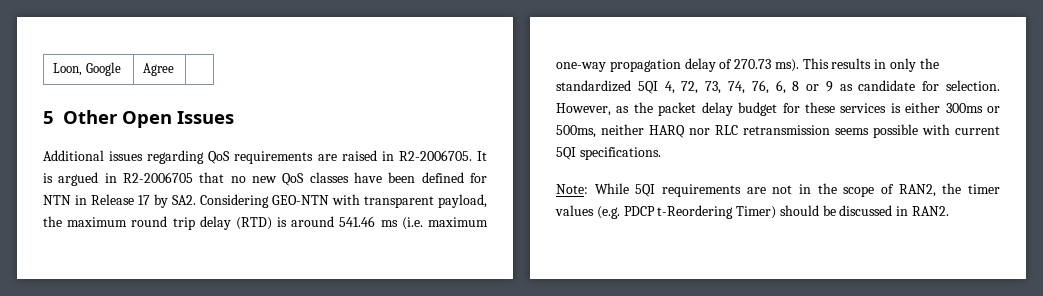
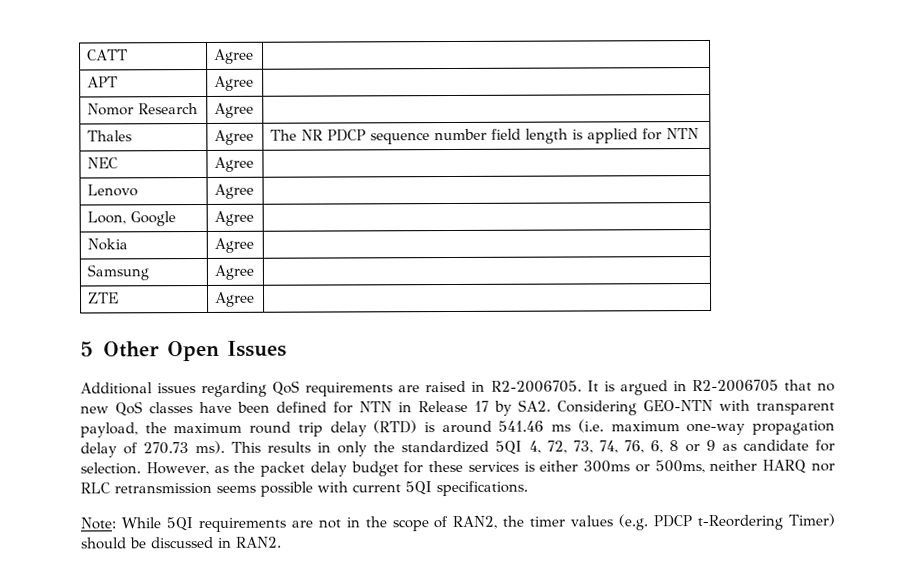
[53,62,121,76] Loon, Google -> [86,49,128,61] [213,48,254,64] [86,76,118,88] [213,75,254,91] [86,103,198,116] [213,102,254,118] [86,130,132,142] [213,129,254,145] [269,128,699,145] [86,157,118,169] [213,156,254,172] [86,184,138,197] [213,183,254,199] [86,211,176,227] [213,210,254,226] [86,238,128,251] [213,237,254,253] [86,264,149,281] [213,264,254,280] [86,292,119,304] CATT | Agree | // APT | Agree | // Nomor Research | Agree | // Thales | Agree | The NR PDCP sequence number field length is applied for NTN // NEC | Agree | // Lenovo | Agree | // Loon, Google | Agree | // Nokia | Agree | // Samsung | Agree | // ZTE

